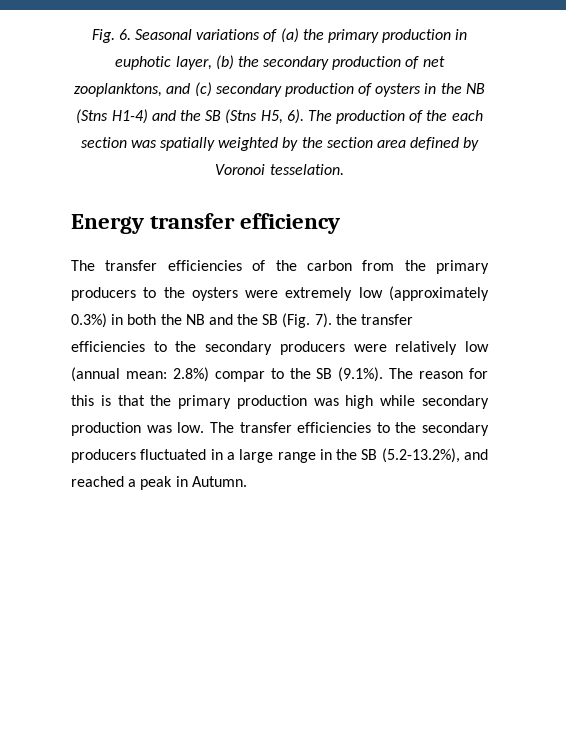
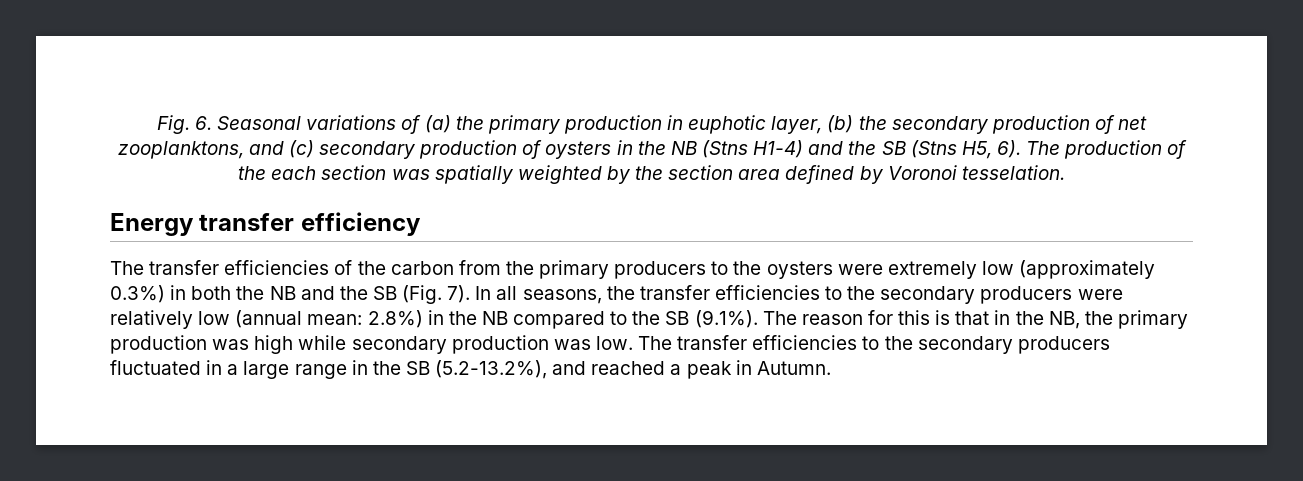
(332, 320) none -> [475,286,602,304] In all seasons,
[214,371,265,382] compar -> [427,310,606,329] in the NB compared
(145, 400) none -> [994,310,1080,329] in the NB,

